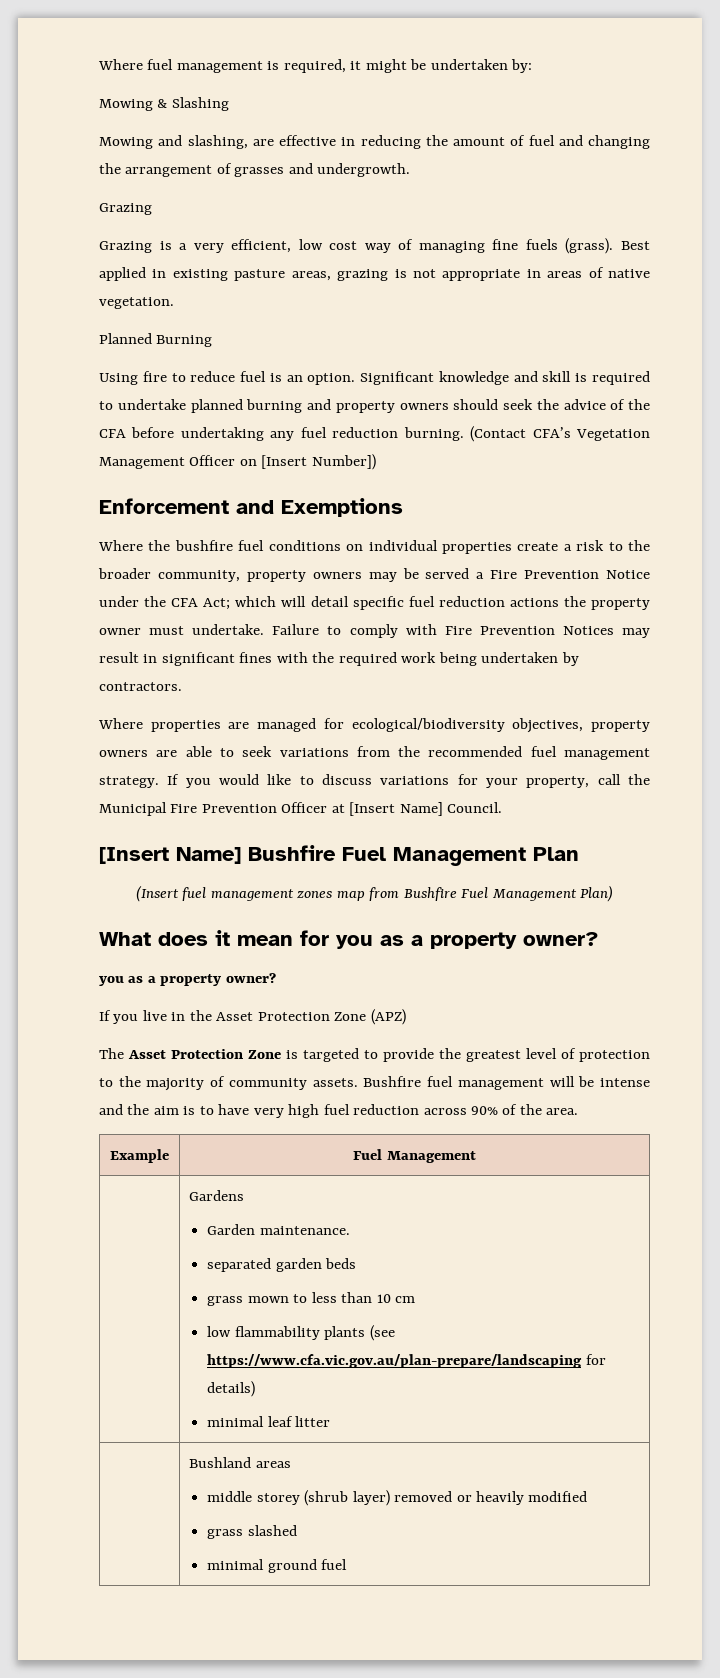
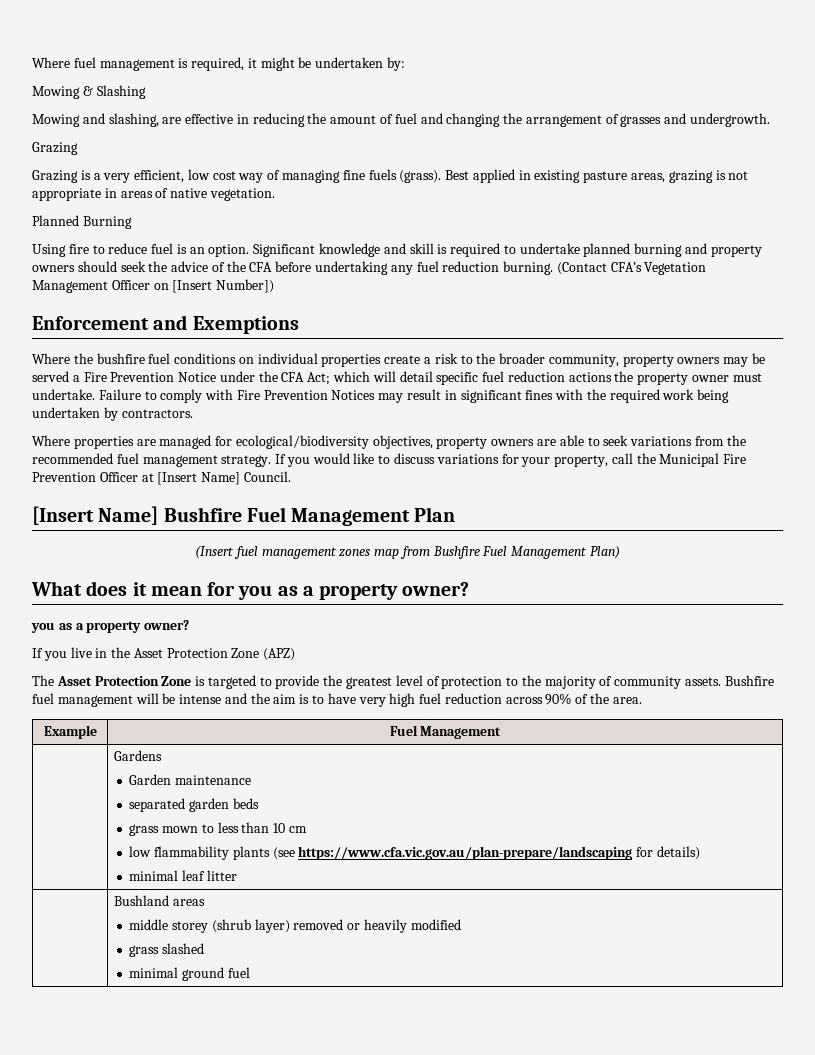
[259,1226,350,1235] maintenance. -> [175,775,252,785] maintenance

